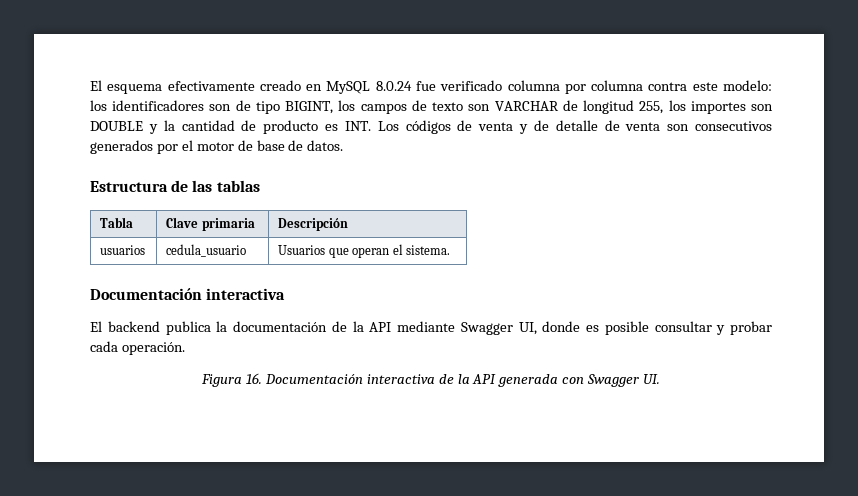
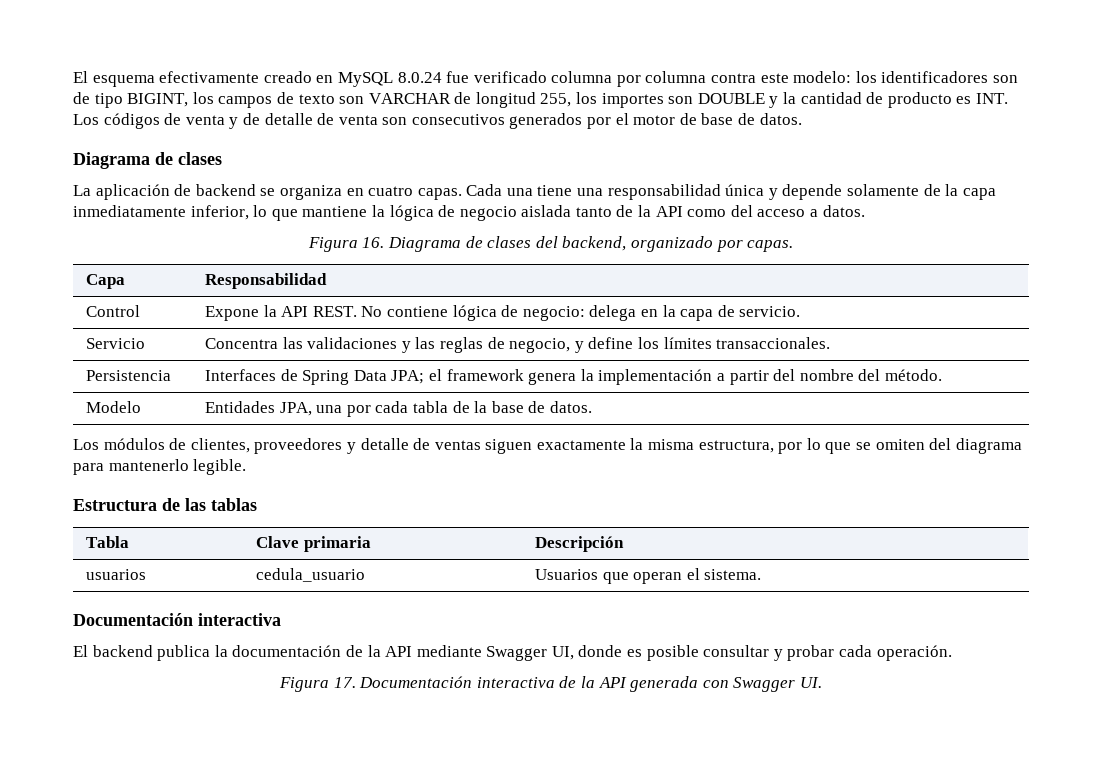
(344, 145) none -> [73,152,222,169] [73,184,996,200] [73,205,865,221] [307,236,794,252] [86,274,126,289] [205,273,328,289] [86,305,141,317] [205,305,801,321] [86,338,146,349] [205,337,831,353] [86,370,172,381] [205,369,942,385] [86,401,142,413] [205,401,592,417] [73,438,1022,454] [73,459,247,475] // Diagrama de clases // La aplicación de backend se organiza en cuatro capas. Cada una tiene una responsabilidad única y depende solamente de la capa inmediatamente inferior, lo que mantiene la lógica de negocio aislada tanto de la API como del acceso a datos. // Figura 16. Diagrama de clases del backend, organizado por capas. // Capa | Responsabilidad // Control | Expone la API REST. No contiene lógica de negocio: delega en la capa de servicio. // Servicio | Concentra las validaciones y las reglas de negocio, y define los límites transaccionales. // Persistencia | Interfaces de Spring Data JPA; el framework genera la implementación a partir del nombre del método. // Modelo | Entidades JPA, una por cada tabla de la base de datos. // Los módulos de clientes, proveedores y detalle de ventas siguen exactamente la misma estructura, por lo que se omiten del diagrama para mantenerlo legible.
[245,373,262,384] 16. -> [333,677,356,688] 17.

